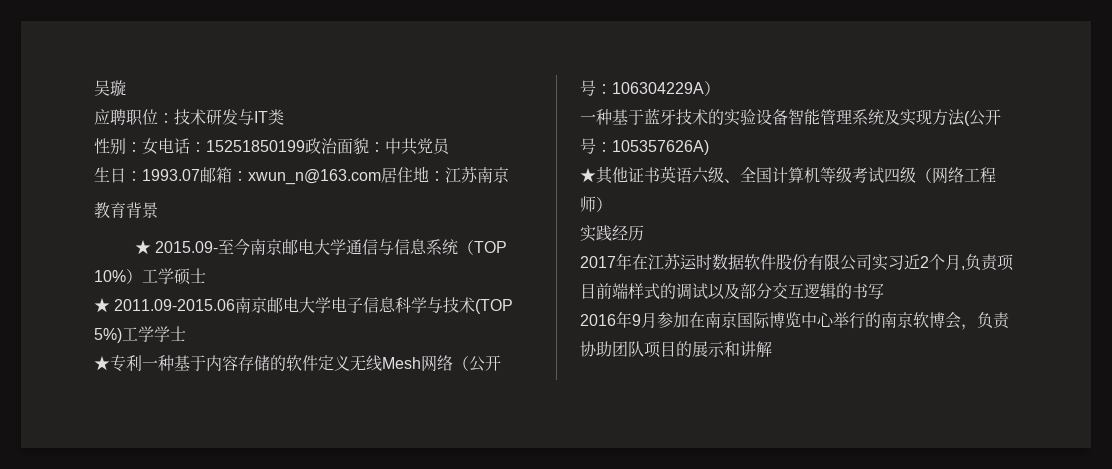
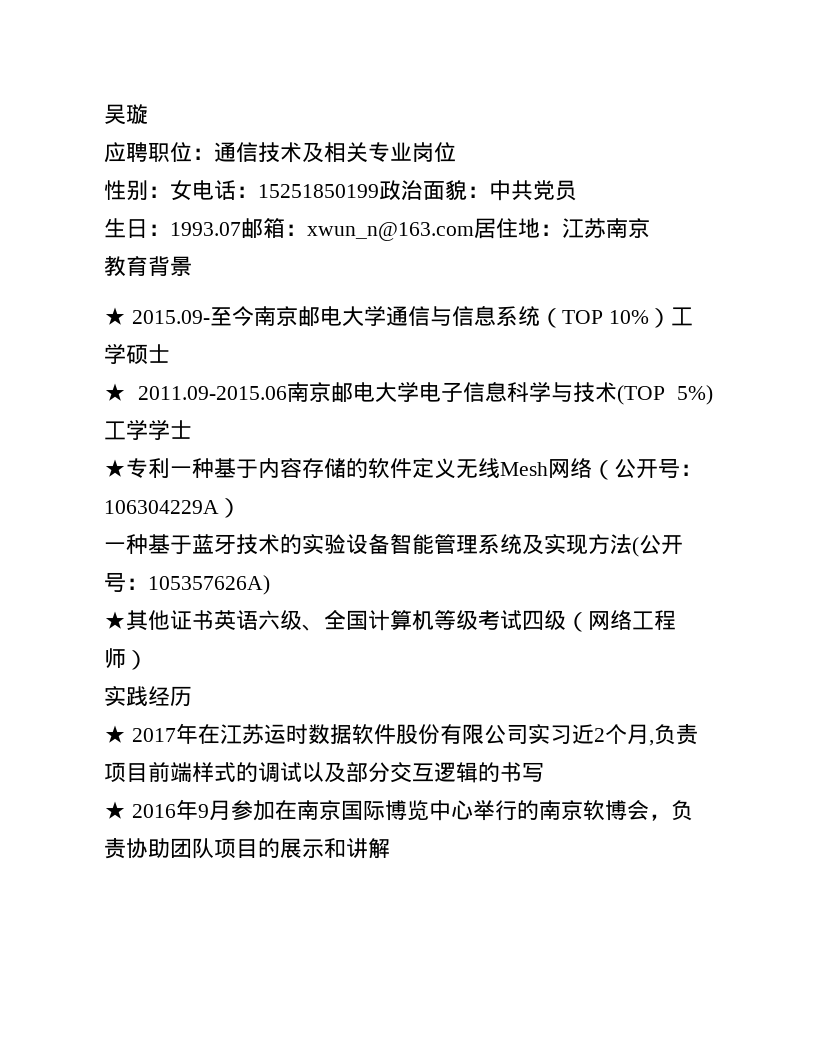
[174,109,284,125] 技术研发与IT类 -> [214,142,456,163] 通信技术及相关专业岗位
(644, 233) none -> [104,725,126,743] ★
(884, 291) none -> [104,801,126,819] ★

